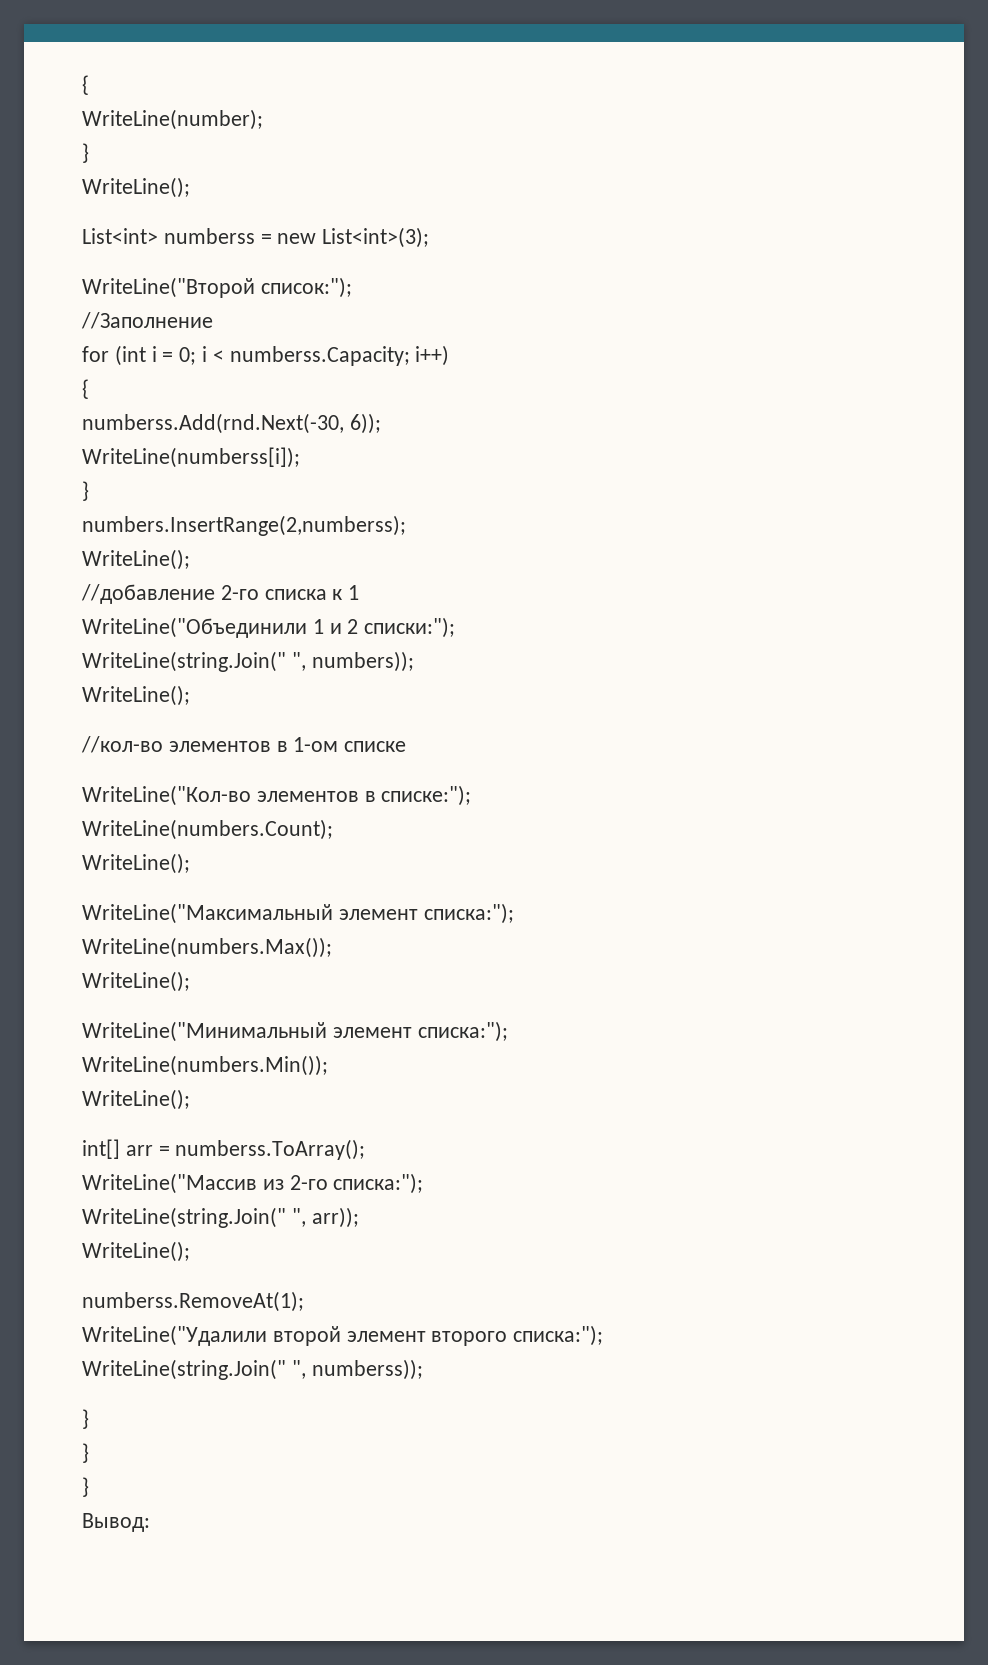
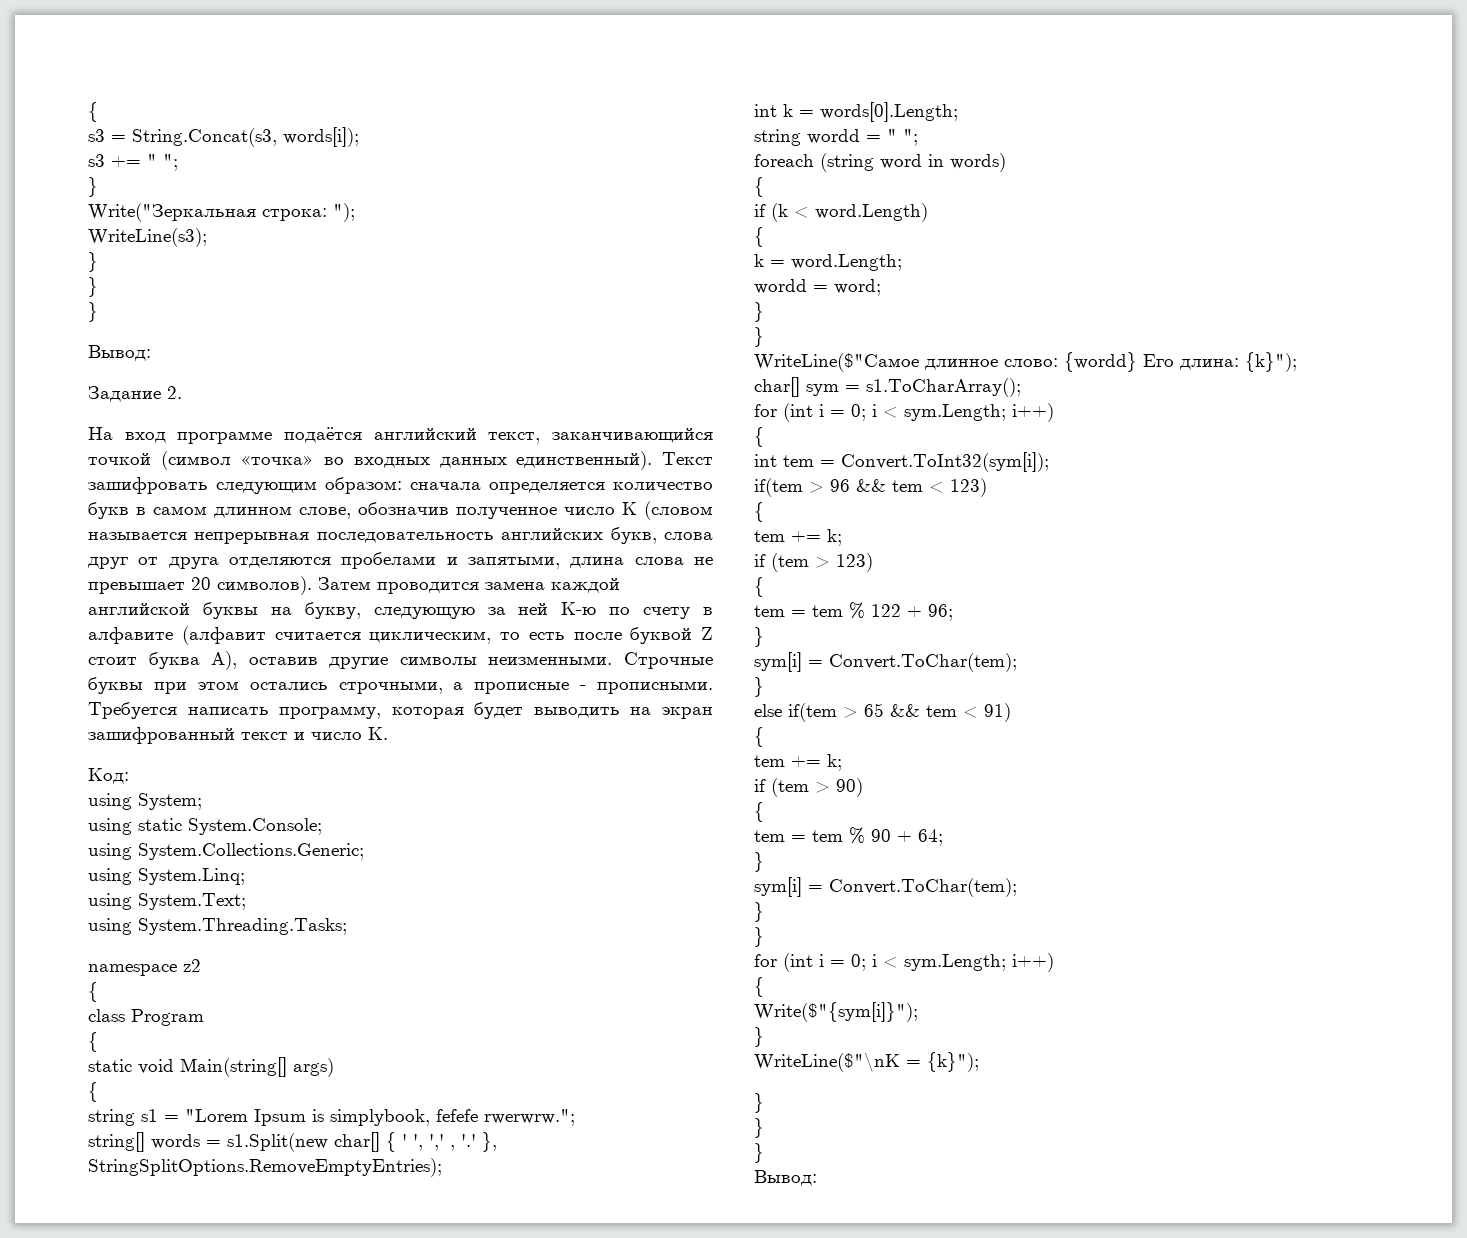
[82,75,89,95] [82,109,263,130] [82,143,89,163] [82,177,190,198] [82,227,430,248] [82,277,352,298] [81,312,213,329] [82,345,450,366] [82,379,89,399] [82,413,381,434] [82,447,300,468] [82,481,89,501] [82,515,406,536] [82,549,190,570] [81,584,360,604] [82,617,456,638] [82,651,414,672] [82,685,190,706] [81,736,407,753] [82,785,472,806] [82,819,333,840] [82,853,190,874] [82,903,514,924] [82,937,332,958] [82,971,190,992] [82,1021,508,1042] [82,1055,328,1076] [82,1089,190,1110] [82,1139,366,1160] [82,1173,424,1194] [82,1207,359,1228] [82,1241,190,1262] [82,1291,304,1312] [82,1325,604,1346] [82,1359,423,1380] { // WriteLine(number); // } // WriteLine(); // List<int> numberss = new List<int>(3); // WriteLine("Второй список:"); // //Заполнение // for (int i = 0; i < numberss.Capacity; i++) // { // numberss.Add(rnd.Next(-30, 6)); // WriteLine(numberss[i]); // } // numbers.InsertRange(2,numberss); // WriteLine(); // //добавление 2-го списка к 1 // WriteLine("Объединили 1 и 2 списки:"); // WriteLine(string.Join(" ", numbers)); // WriteLine(); // //кол-во элементов в 1-ом списке // WriteLine("Кол-во элементов в списке:"); // WriteLine(numbers.Count); // WriteLine(); // WriteLine("Максимальный элемент списка:"); // WriteLine(numbers.Max()); // WriteLine(); // WriteLine("Минимальный элемент списка:"); // WriteLine(numbers.Min()); // WriteLine(); // int[] arr = numberss.ToArray(); // WriteLine("Массив из 2-го списка:"); // WriteLine(string.Join(" ", arr)); // WriteLine(); // numberss.RemoveAt(1); // WriteLine("Удалили второй элемент второго списка:"); // WriteLine(string.Join(" ", numberss)); -> [88,102,98,122] [88,127,359,147] [88,154,178,171] [88,177,98,197] [88,203,355,222] [88,228,207,247] [88,252,98,272] [88,277,98,297] [88,302,98,322] [88,345,151,361] [88,386,182,402] [88,427,713,444] [88,451,713,470] [88,477,713,494] [88,501,713,520] [88,527,713,544] [88,552,713,569] [88,576,620,595] [88,602,713,619] [88,626,713,645] [88,651,713,670] [88,677,713,694] [88,702,713,719] [88,727,388,744] [88,768,129,784] [88,793,202,810] [88,818,322,835] [88,843,364,860] [88,868,245,885] [88,893,246,910] [88,918,347,935] [88,959,201,976] [88,982,98,1002] [88,1009,204,1026] [88,1032,98,1052] [88,1057,334,1077] [88,1082,98,1102] [88,1109,575,1126] [88,1132,497,1152] [88,1158,442,1177] [754,102,958,122] [754,129,918,146] [754,153,1006,172] [754,177,764,197] [754,203,928,222] [754,227,764,247] [754,254,902,271] [754,279,881,296] [754,302,764,322] [754,327,764,347] [754,352,1297,372] [754,377,1021,397] [754,403,1054,422] [754,427,764,447] [754,452,1049,472] [754,478,987,497] [754,502,764,522] [754,529,842,546] [754,553,873,572] [754,577,764,597] [754,602,953,621] [754,627,764,647] [754,652,1017,672] [754,677,764,697] [754,703,1011,722] [754,727,764,747] [754,754,842,771] [754,778,863,797] [754,802,764,822] [754,827,943,846] [754,852,764,872] [754,877,1017,897] [754,902,764,922] [754,927,764,947] [754,953,1054,972] [754,977,764,997] [754,1002,918,1022] [754,1027,764,1047] [754,1052,979,1072] { // s3 = String.Concat(s3, words[i]); // s3 += " "; // } // Write("Зеркальная строка: "); // WriteLine(s3); // } // } // } // Вывод: // Задание 2. // На вход программе подаётся английский текст, заканчивающийся точкой (символ «точка» во входных данных единственный). Текст зашифровать следующим образом: сначала определяется количество букв в самом длинном слове, обозначив полученное число К (словом называется непрерывная последовательность английских букв, слова друг от друга отделяются пробелами и запятыми, длина слова не превышает 20 символов). Затем проводится замена каждой английской буквы на букву, следующую за ней К-ю по счету в алфавите (алфавит считается циклическим, то есть после буквой Z стоит буква А), оставив другие символы неизменными. Строчные буквы при этом остались строчными, а прописные - прописными. Требуется написать программу, которая будет выводить на экран зашифрованный текст и число К. // Код: // using System; // using static System.Console; // using System.Collections.Generic; // using System.Linq; // using System.Text; // using System.Threading.Tasks; // namespace z2 // { // class Program // { // static void Main(string[] args) // { // string s1 = "Lorem Ipsum is simplybook, fefefe rwerwrw."; // string[] words = s1.Split(new char[] { ' ', ',' , '.' }, StringSplitOptions.RemoveEmptyEntries); // int k = words[0].Length; // string wordd = " "; // foreach (string word in words) // { // if (k < word.Length) // { // k = word.Length; // wordd = word; // } // } // WriteLine($"Самое длинное слово: {wordd} Его длина: {k}"); // char[] sym = s1.ToCharArray(); // for (int i = 0; i < sym.Length; i++) // { // int tem = Convert.ToInt32(sym[i]); // if(tem > 96 && tem < 123) // { // tem += k; // if (tem > 123) // { // tem = tem % 122 + 96; // } // sym[i] = Convert.ToChar(tem); // } // else if(tem > 65 && tem < 91) // { // tem += k; // if (tem > 90) // { // tem = tem % 90 + 64; // } // sym[i] = Convert.ToChar(tem); // } // } // for (int i = 0; i < sym.Length; i++) // { // Write($"{sym[i]}"); // } // WriteLine($"\nK = {k}");

